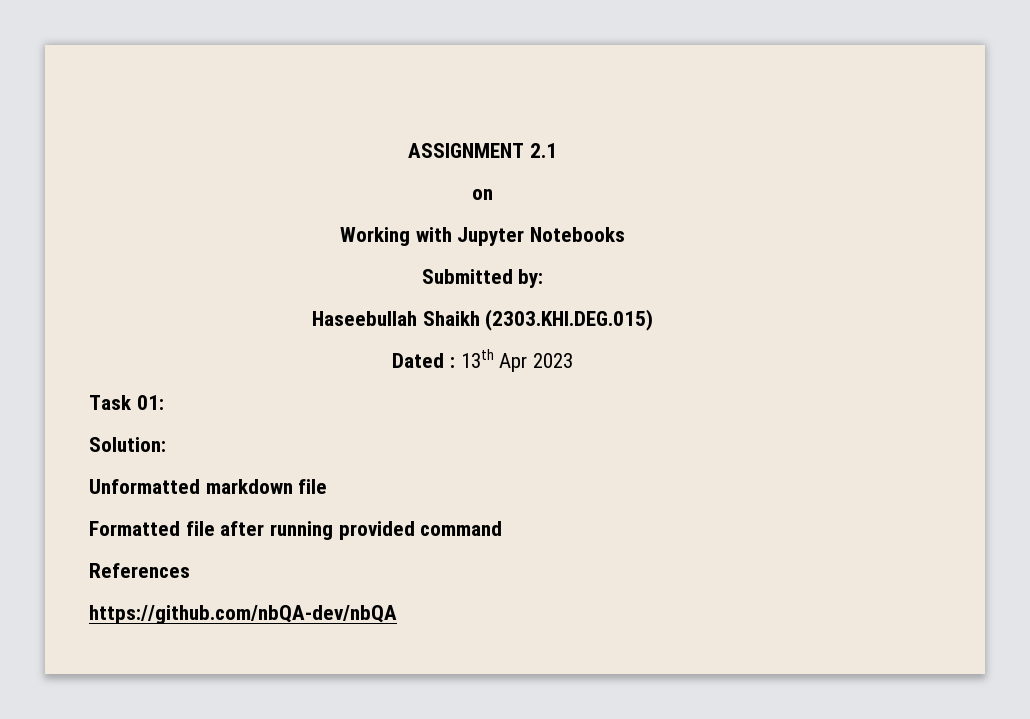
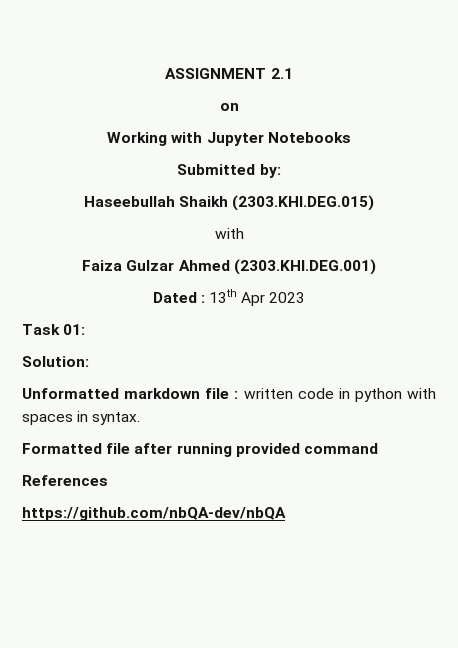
(654, 320) none -> [214,228,244,239] [82,259,376,275] // with // Faiza Gulzar Ahmed (2303.KHI.DEG.001)
(328, 486) none -> [234,388,436,402] [22,411,141,425] : written code in python with spaces in syntax.

